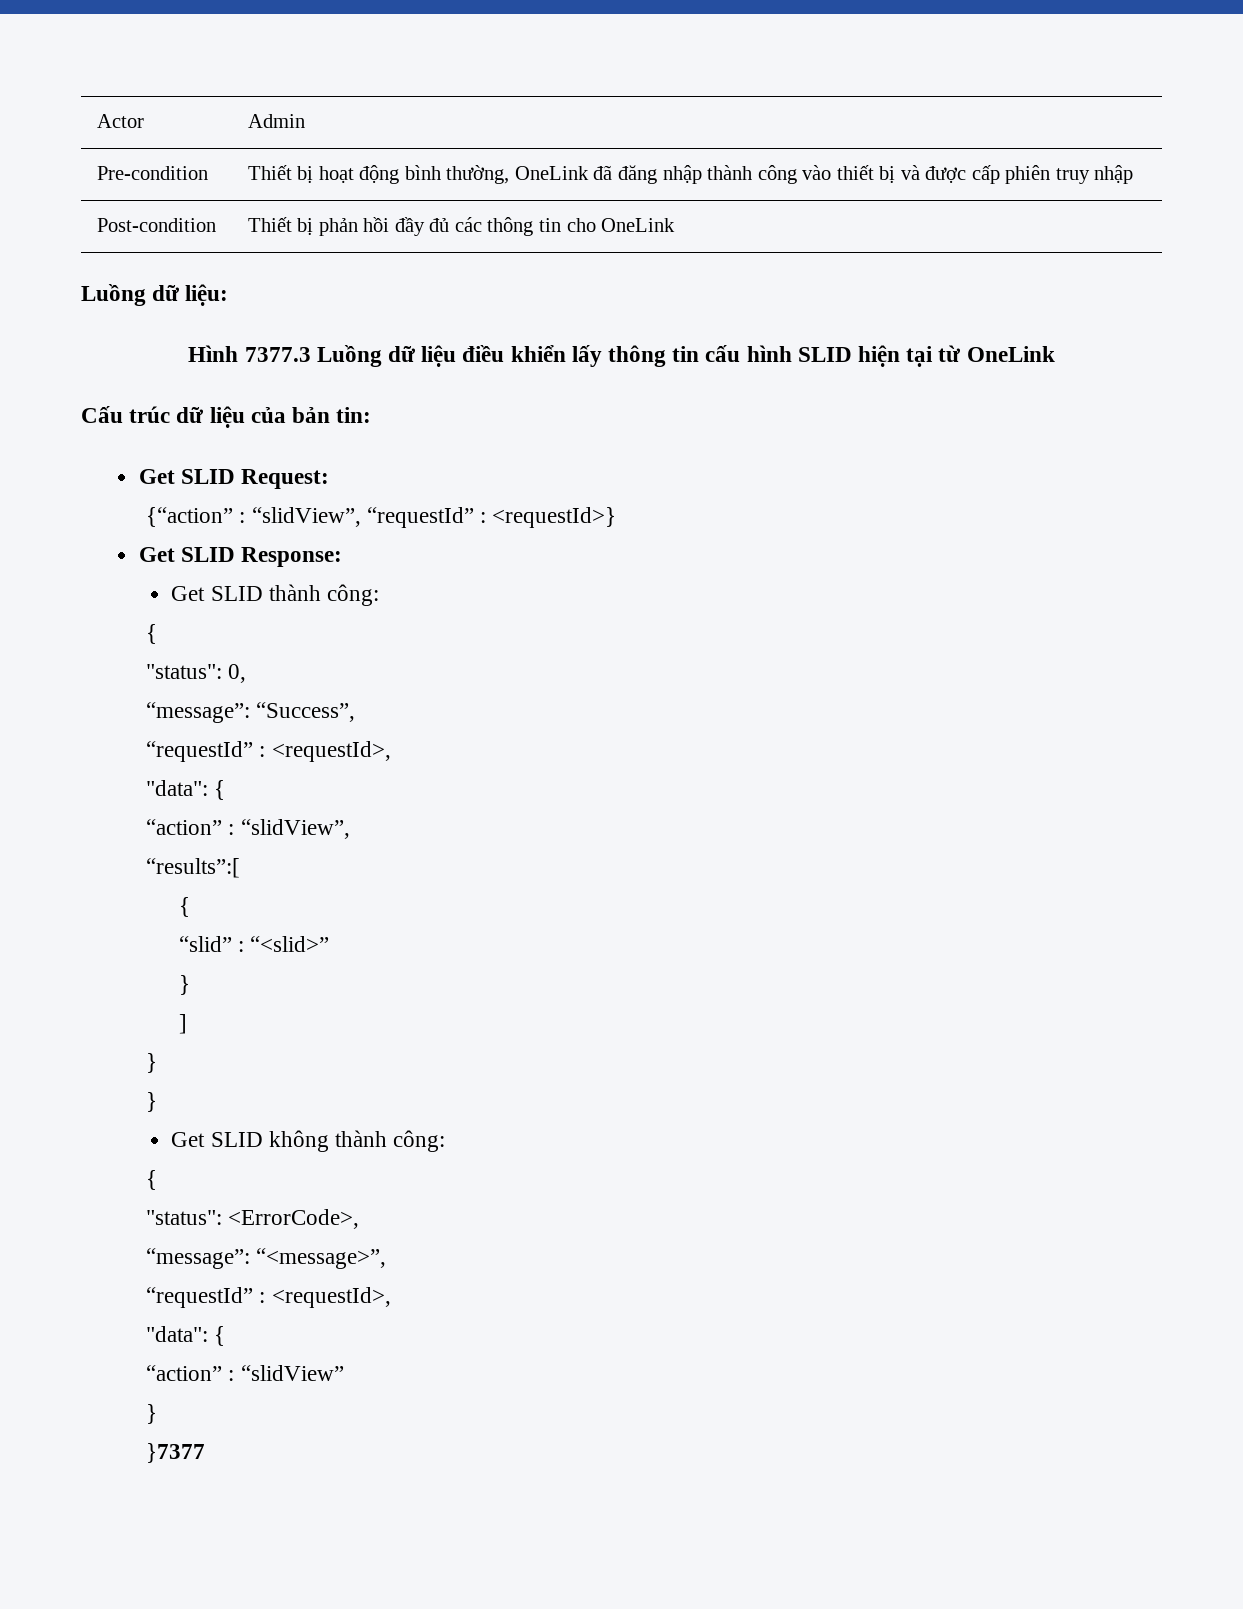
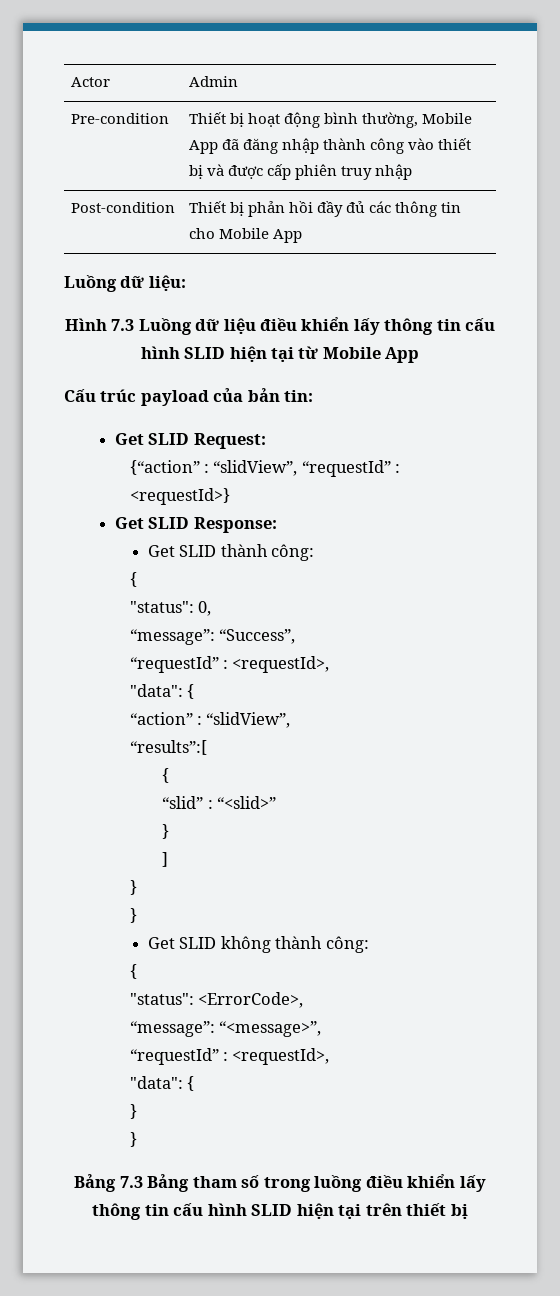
[514,166,589,180] OneLink -> [422,113,473,124] [188,140,218,154] Mobile App
[601,218,676,232] OneLink -> [218,228,303,243] Mobile App
[244,347,311,362] 7377.3 -> [111,319,135,331] 7.3
[966,346,1055,362] OneLink -> [322,347,420,363] Mobile App
[176,406,245,428] dữ liệu -> [140,390,209,406] payload
[146,1365,344,1381] [146,1404,158,1424] [146,1443,206,1463] “action” : “slidView” // } // }7377 -> [129,1104,137,1119] [129,1132,137,1147] [74,1174,486,1192] [92,1203,468,1220] } // } // Bảng 7.3 Bảng tham số trong luồng điều khiển lấy thông tin cấu hình SLID hiện tại trên thiết bị

